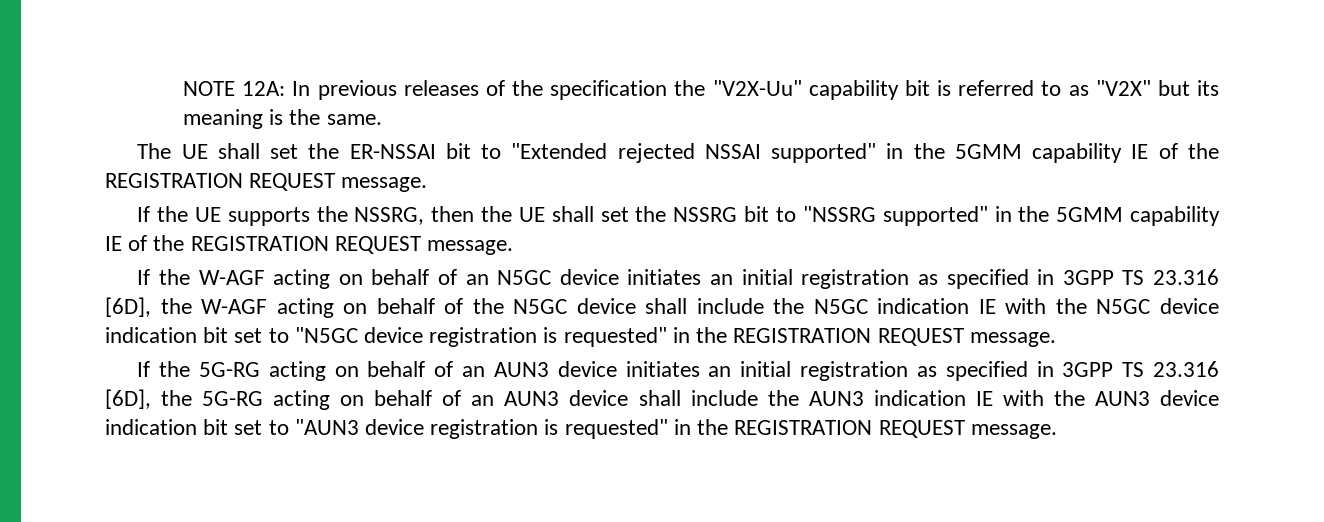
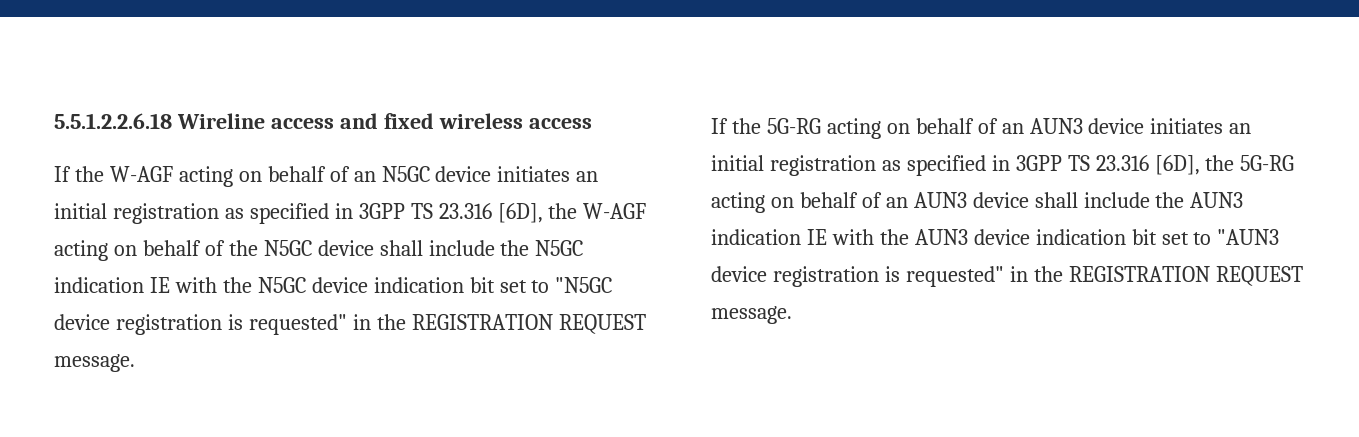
[183,80,1220,100] [183,109,382,129] [137,143,1219,163] [105,173,428,192] [137,206,1220,226] [105,235,514,255] NOTE 12A: In previous releases of the specification the "V2X-Uu" capability bit is referred to as "V2X" but its meaning is the same. // The UE shall set the ER-NSSAI bit to "Extended rejected NSSAI supported" in the 5GMM capability IE of the REGISTRATION REQUEST message. // If the UE supports the NSSRG, then the UE shall set the NSSRG bit to "NSSRG supported" in the 5GMM capability IE of the REGISTRATION REQUEST message. -> [54,113,592,129] 5.5.1.2.2.6.18 Wireline access and fixed wireless access

